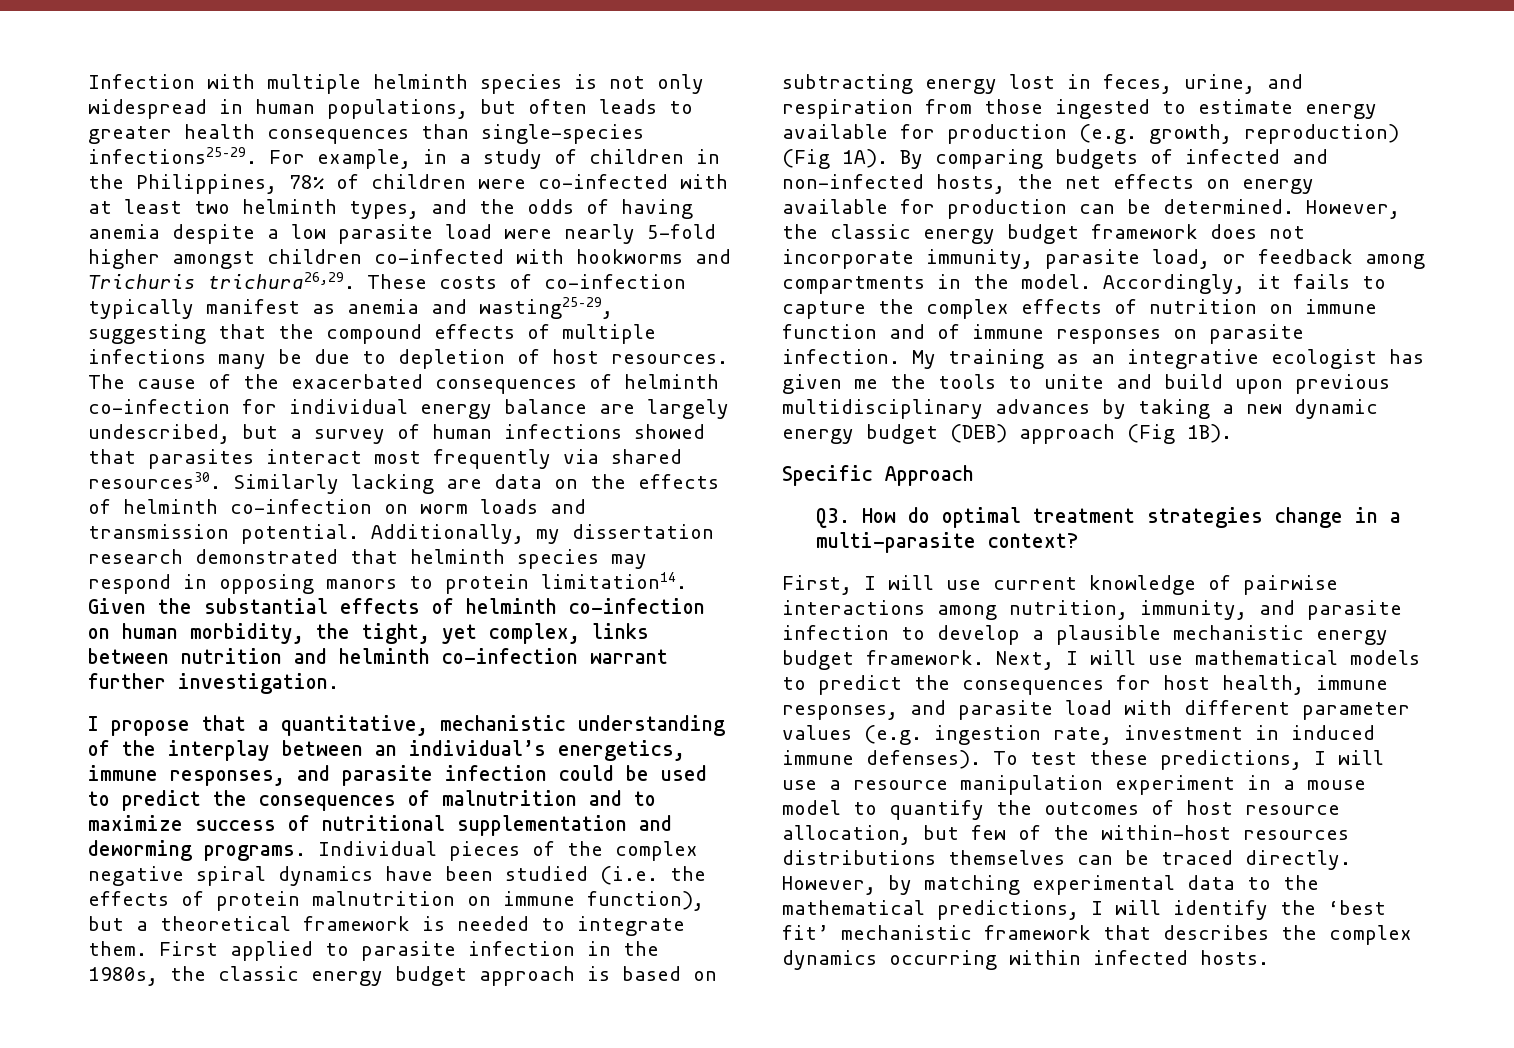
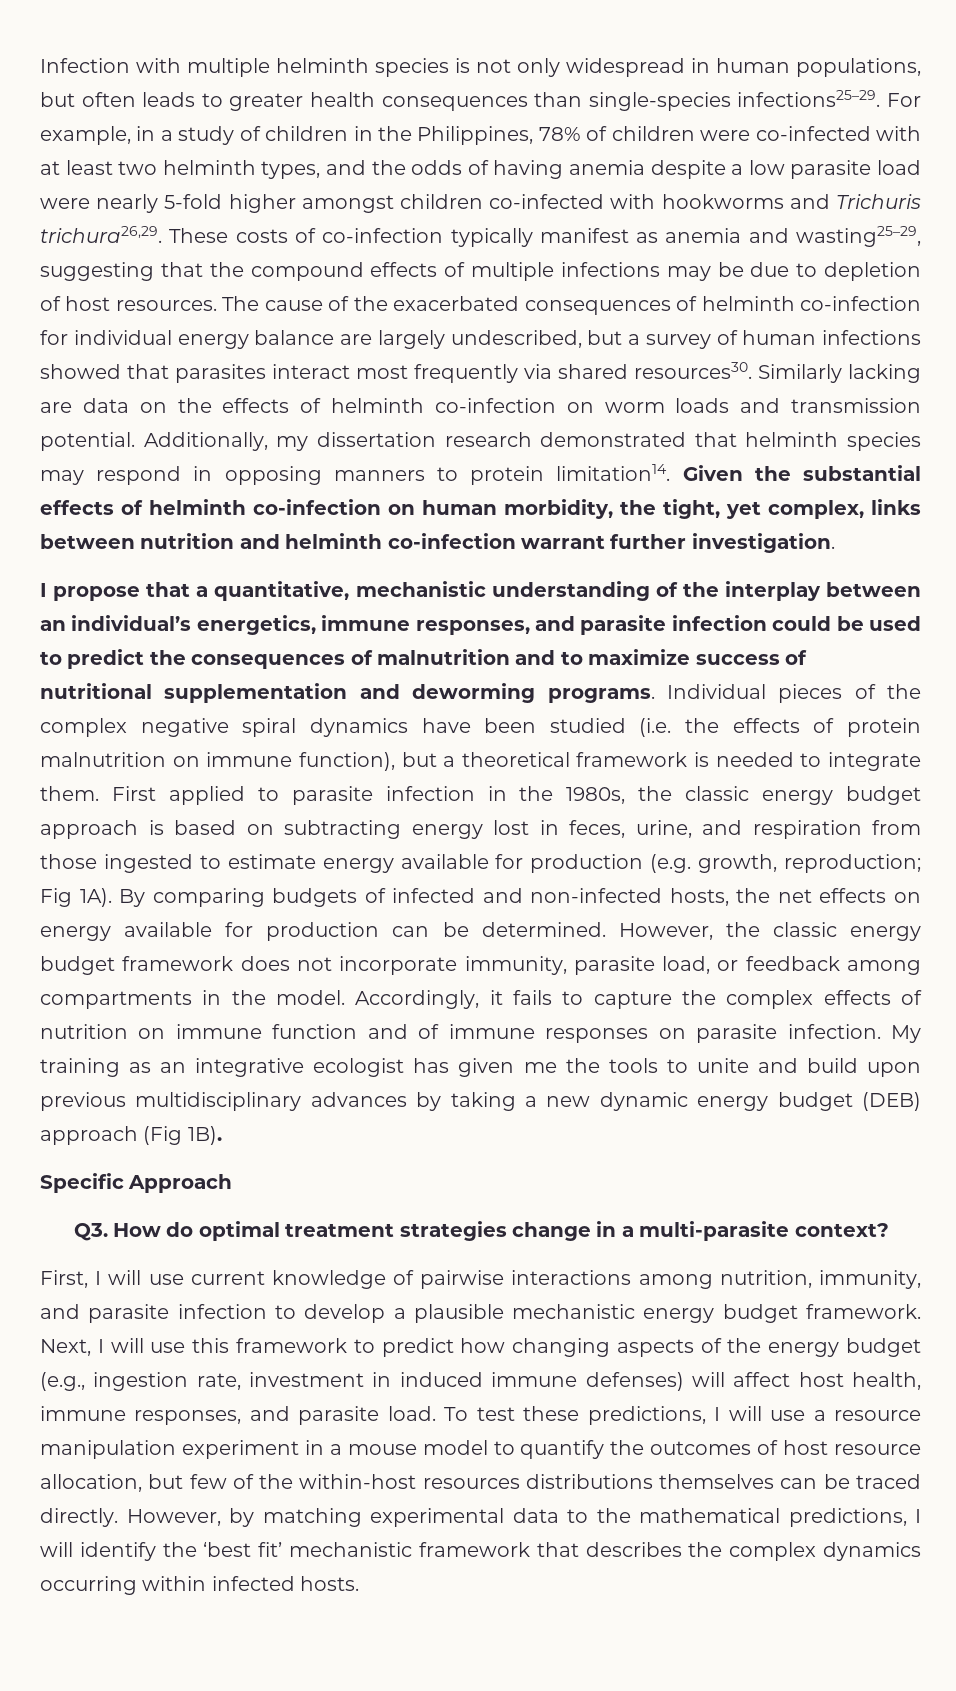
[218,354,266,369] many -> [666,266,711,281] may
[326,579,397,589] manors -> [333,470,425,481] manners
[1244,124,1399,144] [782,149,830,169] reproduction) (Fig -> [783,854,921,873] [40,888,72,907] reproduction; Fig
[1195,650,1420,665] [782,675,1151,695] mathematical models to predict the consequences for -> [192,1338,922,1357] [40,1372,791,1391] this framework to predict how changing aspects of the energy budget (e.g., ingestion rate, investment in induced immune defenses) will affect
[1065,700,1410,720] [782,725,1375,745] [782,750,981,769] load with different parameter values (e.g. ingestion rate, investment in induced immune defenses). -> [387,1406,436,1421] load.

